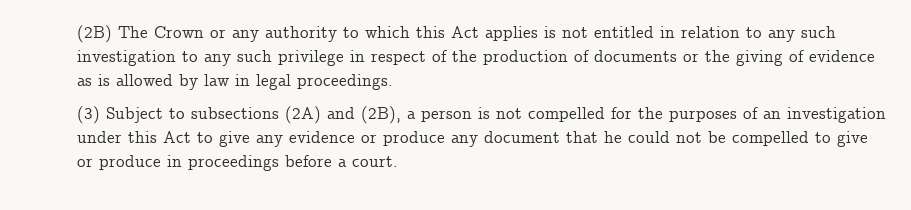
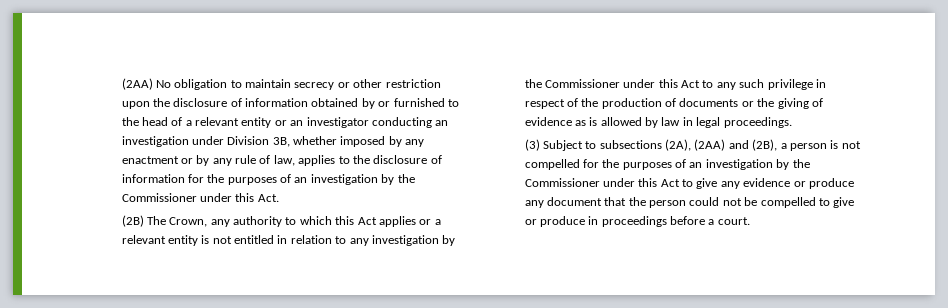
[77,25,227,43] (2B) The Crown or -> [121,78,441,90] [121,98,459,109] [121,117,449,128] [121,136,425,147] [121,155,442,166] [121,174,415,185] [121,193,279,202] [121,215,208,227] (2AA) No obligation to maintain secrecy or other restriction upon the disclosure of information obtained by or furnished to the head of a relevant entity or an investigator conducting an investigation under Division 3B, whether imposed by any enactment or by any rule of law, applies to the disclosure of information for the purposes of an investigation by the Commissioner under this Act. // (2B) The Crown,
(539, 33) none -> [419,219,441,225] [121,235,198,246] or a relevant entity
[801,26,837,38] [77,50,177,66] such investigation -> [371,235,456,246] [524,79,701,88] investigation by the Commissioner under this Act
[285,106,322,124] (2A) -> [665,139,726,151] (2A), (2AA)
(887, 115) none -> [776,159,810,170] [524,178,600,187] by the Commissioner
[604,131,623,143] he -> [628,197,687,208] the person

